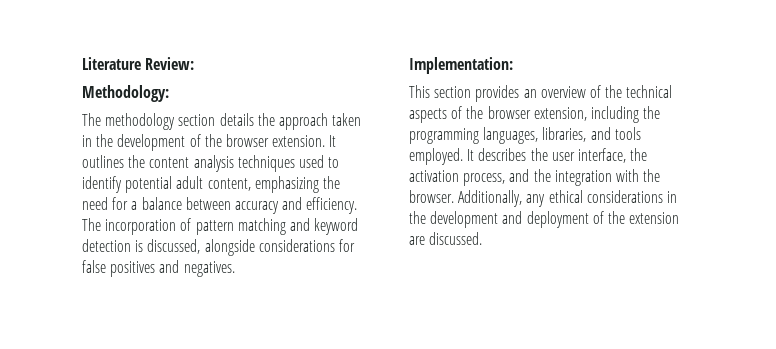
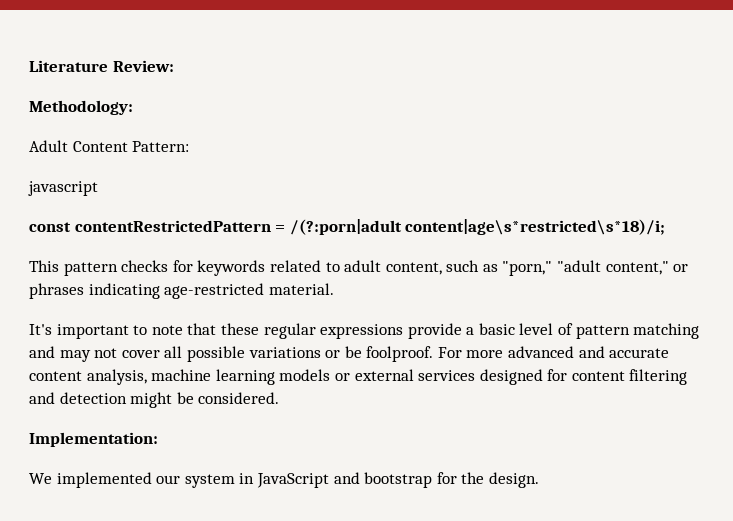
[82,113,362,130] [82,134,337,151] [82,155,340,172] [82,176,340,193] [82,197,358,214] [82,218,359,235] [82,239,355,256] [82,260,235,277] [409,57,513,74] [409,85,673,102] [409,106,661,123] [409,127,641,144] [409,148,648,165] [409,169,661,186] [409,190,677,207] [409,211,680,228] [409,232,483,245] The methodology section details the approach taken in the development of the browser extension. It outlines the content analysis techniques used to identify potential adult content, emphasizing the need for a balance between accuracy and efficiency. The incorporation of pattern matching and keyword detection is discussed, alongside considerations for false positives and negatives. // Implementation: // This section provides an overview of the technical aspects of the browser extension, including the programming languages, libraries, and tools employed. It describes the user interface, the activation process, and the integration with the browser. Additionally, any ethical considerations in the development and deployment of the extension are discussed. -> [29,140,190,152] [28,181,98,196] [29,219,666,235] [29,260,689,276] [29,283,334,299] [29,323,700,339] [29,346,670,362] [29,369,688,385] [29,392,280,408] [29,432,158,447] [29,472,539,488] Adult Content Pattern: // javascript // const contentRestrictedPattern = /(?:porn|adult content|age\s*restricted\s*18)/i; // This pattern checks for keywords related to adult content, such as "porn," "adult content," or phrases indicating age-restricted material. // It's important to note that these regular expressions provide a basic level of pattern matching and may not cover all possible variations or be foolproof. For more advanced and accurate content analysis, machine learning models or external services designed for content filtering and detection might be considered. // Implementation: // We implemented our system in JavaScript and bootstrap for the design.

